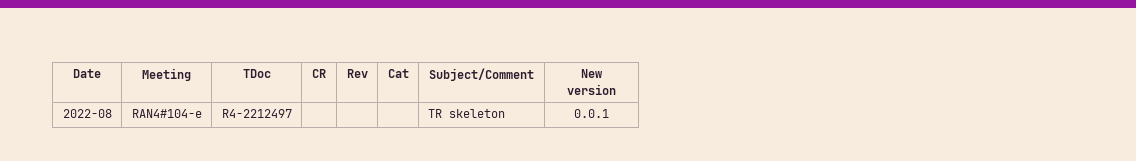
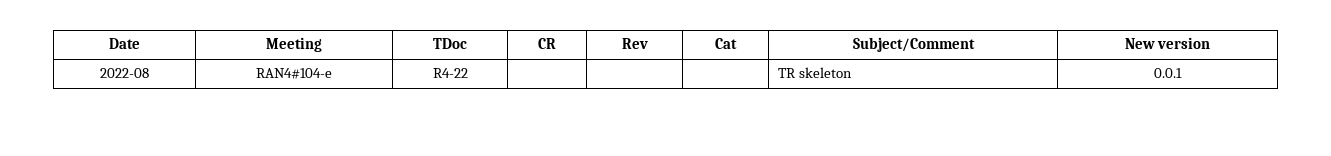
[221,109,292,118] R4-2212497 -> [432,68,468,78] R4-22

